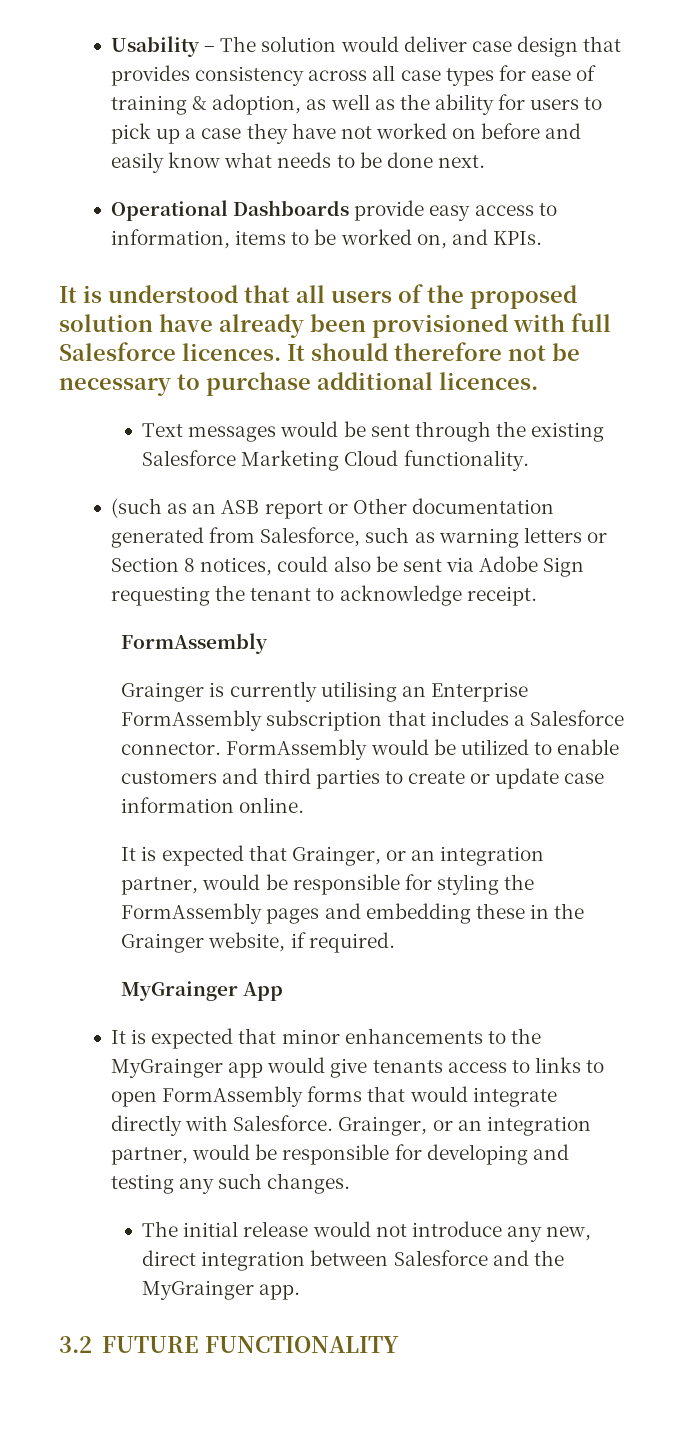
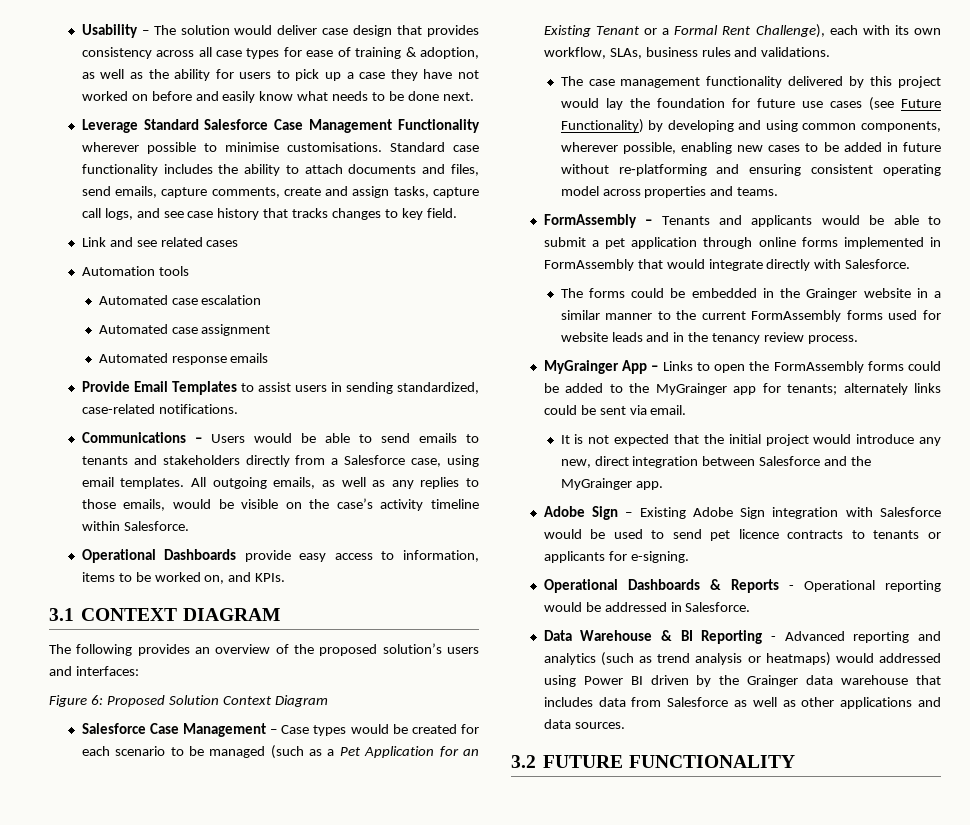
(485, 161) none -> [81,119,480,133] [81,142,479,154] [81,164,480,176] [81,186,480,198] [81,208,457,220] [81,237,239,247] [81,266,189,276] [98,295,262,305] [98,324,271,336] [98,353,269,365] [81,381,480,395] [81,404,238,414] [81,432,479,443] [81,455,480,467] [81,477,480,489] [81,498,480,511] [81,521,189,531] // Leverage Standard Salesforce Case Management Functionality wherever possible to minimise customisations. Standard case functionality includes the ability to attach documents and files, send emails, capture comments, create and assign tasks, capture call logs, and see case history that tracks changes to key field. // Link and see related cases // Automation tools // Automated case escalation // Automated case assignment // Automated response emails // Provide Email Templates to assist users in sending standardized, case-related notifications. // Communications – Users would be able to send emails to tenants and stakeholders directly from a Salesforce case, using email templates. All outgoing emails, as well as any replies to those emails, would be visible on the case’s activity timeline within Salesforce.
[59,284,577,309] [59,313,611,338] [59,342,580,361] [59,372,538,396] [142,421,605,442] [142,450,529,471] [111,498,554,519] [111,527,607,548] [111,556,585,577] [111,585,537,606] [121,633,269,654] [121,681,528,702] [121,710,624,731] [121,739,620,760] [121,768,605,789] [121,797,305,813] [121,845,545,866] [121,874,535,895] [121,903,585,924] [121,932,395,953] [121,981,284,1001] [111,1028,541,1049] [111,1057,605,1078] [111,1086,363,1107] It is understood that all users of the proposed solution have already been provisioned with full Salesforce licences. It should therefore not be necessary to purchase additional licences. // Text messages would be sent through the existing Salesforce Marketing Cloud functionality. // (such as an ASB report or Other documentation generated from Salesforce, such as warning letters or Section 8 notices, could also be sent via Adobe Sign requesting the tenant to acknowledge receipt. // FormAssembly // Grainger is currently utilising an Enterprise FormAssembly subscription that includes a Salesforce connector. FormAssembly would be utilized to enable customers and third parties to create or update case information online. // It is expected that Grainger, or an integration partner, would be responsible for styling the FormAssembly pages and embedding these in the Grainger website, if required. // MyGrainger App // It is expected that minor enhancements to the MyGrainger app would give tenants access to links to open FormAssembly forms -> [49,608,280,621] [49,643,479,656] [49,666,139,676] [49,695,328,707] [81,723,480,737] [81,745,479,759] [543,24,942,38] [543,47,831,59] [560,76,941,88] [560,97,941,111] [560,119,941,133] [560,142,941,154] [560,164,941,176] [560,186,779,198] [543,214,942,228] [543,237,942,249] [543,259,634,271] 3.1 CONTEXT DIAGRAM // The following provides an overview of the proposed solution’s users and interfaces: // Figure 6: Proposed Solution Context Diagram // Salesforce Case Management – Case types would be created for each scenario to be managed (such as a Pet Application for an Existing Tenant or a Formal Rent Challenge), each with its own workflow, SLAs, business rules and validations. // The case management functionality delivered by this project would lay the foundation for future use cases (see Future Functionality) by developing and using common components, wherever possible, enabling new cases to be added in future without re‑platforming and ensuring consistent operating model across properties and teams. // FormAssembly – Tenants and applicants would be able to submit a pet application through online forms implemented in FormAssembly
[338,1116,591,1136] [111,1144,569,1165] [111,1173,351,1194] [142,1221,407,1237] Grainger, or an integration partner, would be responsible for developing and testing any such changes. // The initial release would not -> [560,288,941,300] [560,310,941,322] [560,332,859,344] [543,360,941,374] [543,383,941,395] [543,405,687,415] [560,434,852,446] // The forms could be embedded in the Grainger website in a similar manner to the current FormAssembly forms used for website leads and in the tenancy review process. // MyGrainger App – Links to open the FormAssembly forms could be added to the MyGrainger app for tenants; alternately links could be sent via email. // It is not expected that the initial project would
(301, 1292) none -> [543,506,942,520] [543,529,941,541] [543,551,689,563] [543,579,941,593] [543,602,751,612] [543,630,942,644] [543,652,942,666] [543,675,941,687] [543,697,942,709] [543,719,625,729] // Adobe Sign – Existing Adobe Sign integration with Salesforce would be used to send pet licence contracts to tenants or applicants for e-signing. // Operational Dashboards & Reports - Operational reporting would be addressed in Salesforce. // Data Warehouse & BI Reporting - Advanced reporting and analytics (such as trend analysis or heatmaps) would addressed using Power BI driven by the Grainger data warehouse that includes data from Salesforce as well as other applications and data sources.

